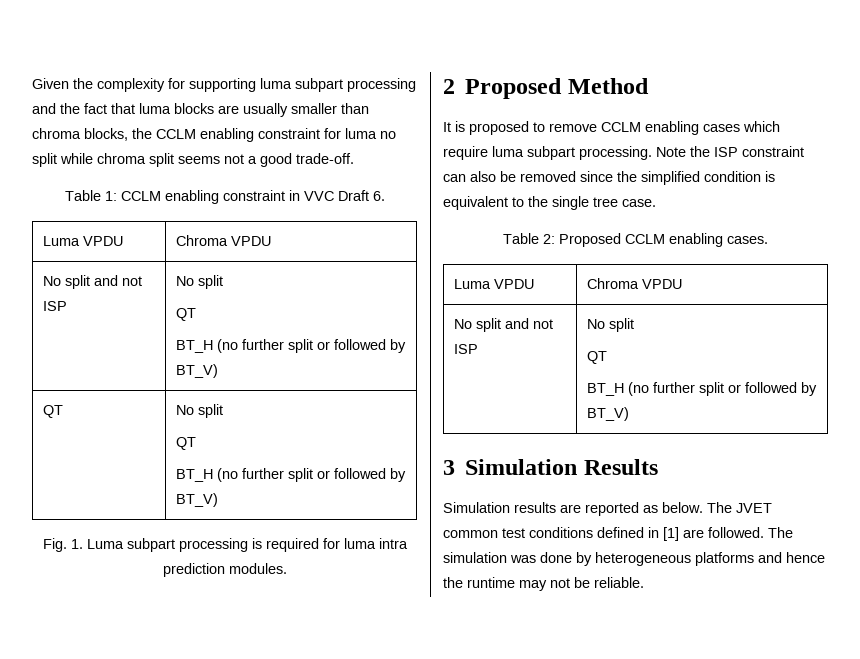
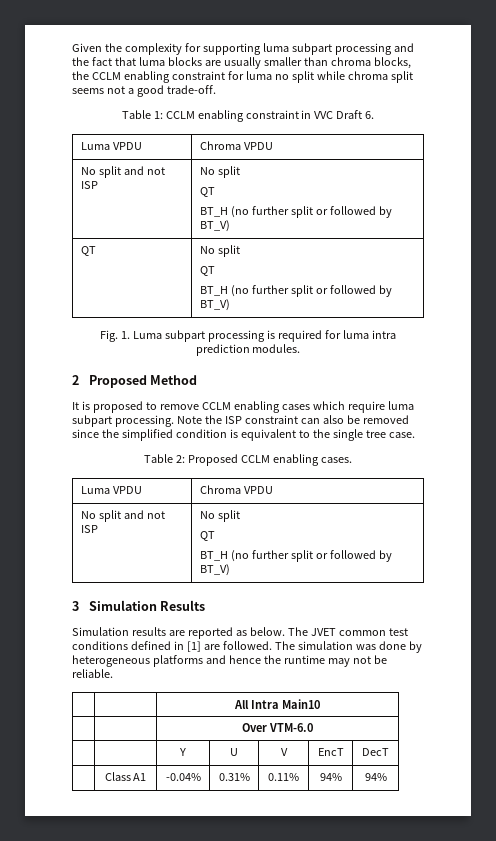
(644, 582) none -> [234,699,320,709] [242,723,313,732] [179,748,186,756] [230,748,238,756] [280,748,288,756] [317,748,344,756] [362,748,389,756] [104,772,147,781] [165,773,201,781] [218,773,250,781] [268,773,299,781] [319,773,342,781] [364,773,387,781] // | | All Intra Main10 // | | Over VTM-6.0 // | | Y | U | V | EncT | DecT // | Class A1 | -0.04% | 0.31% | 0.11% | 94% | 94%

